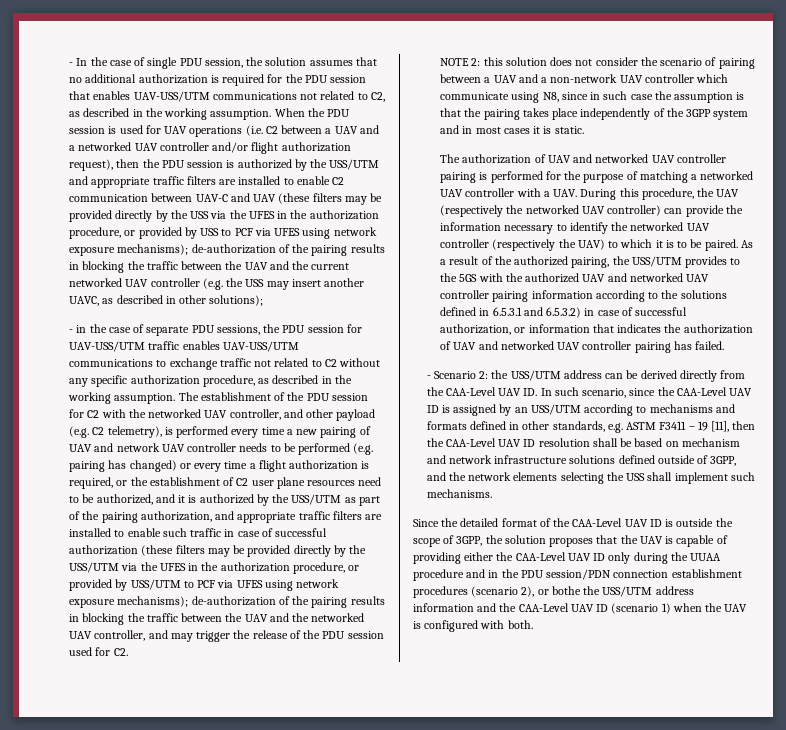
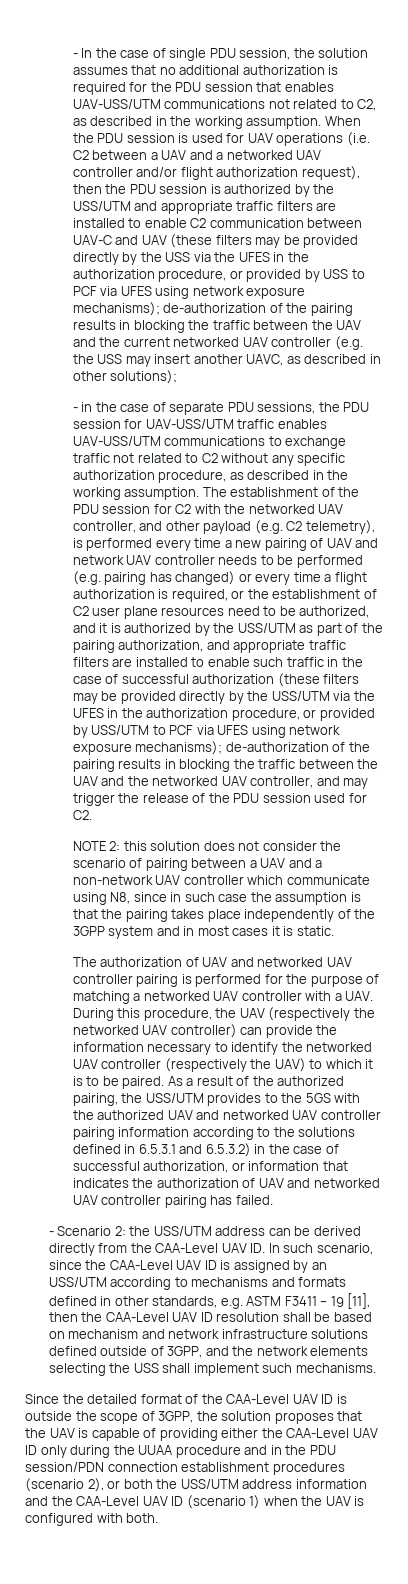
(235, 533) none -> [341,657,363,667] the
(595, 312) none -> [268,1144,290,1154] the
[551,586,581,595] bothe -> [123,1479,153,1489] both

